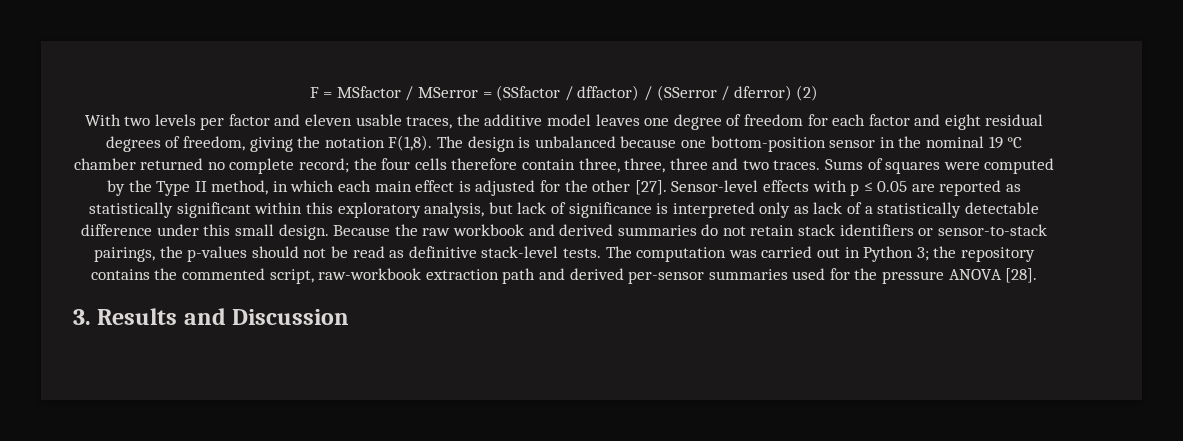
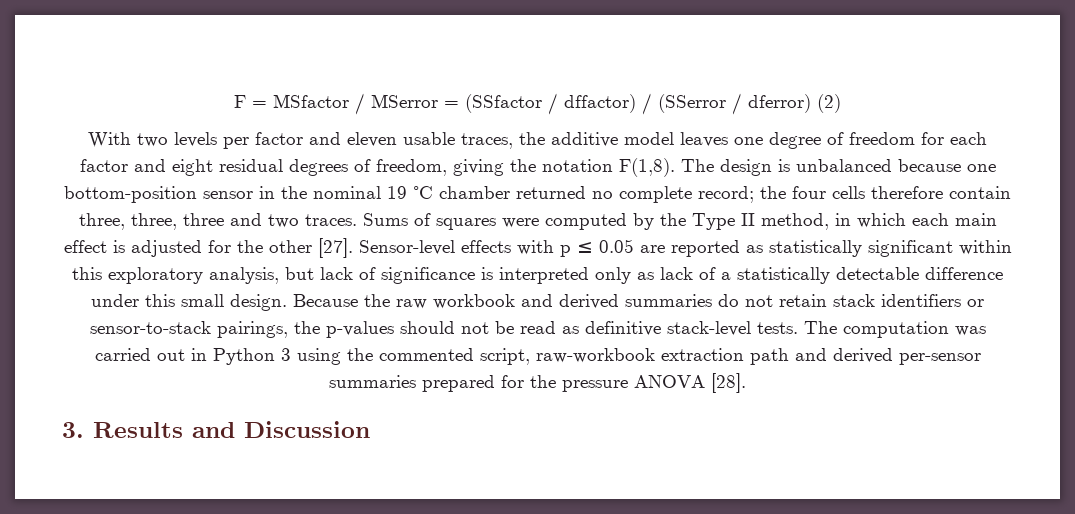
[916,246,1035,262] [90,269,150,280] 3; the repository contains -> [280,348,341,365] 3 using
[792,268,826,280] used -> [422,375,495,392] prepared

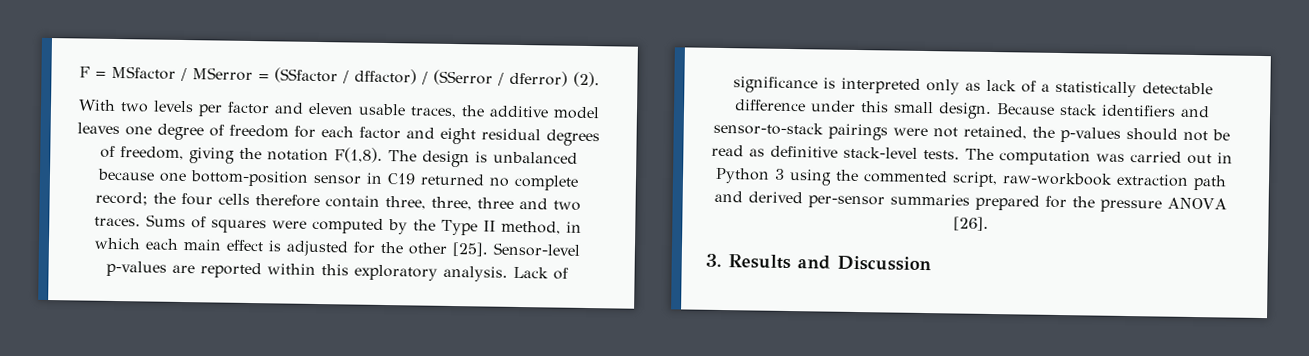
[817,94,841,113] (2) -> [573,71,600,88] (2).
[281,186,510,199] the nominal 19 °C chamber -> [386,173,416,185] C19
[317,238,1012,258] [72,267,353,284] [27]. Sensor-level effects with p ≤ 0.05 are reported as statistically significant within this exploratory analysis, but lack -> [451,242,581,257] [105,260,549,282] [25]. Sensor-level p-values are reported within this exploratory analysis. Lack
[364,294,984,309] [89,321,288,338] the raw workbook and derived summaries do not retain stack identifiers or sensor-to-stack pairings, -> [1059,104,1210,118] [713,121,1027,141] stack identifiers and sensor-to-stack pairings were not retained,
[711,373,746,393] [28]. -> [952,216,989,231] [26].

